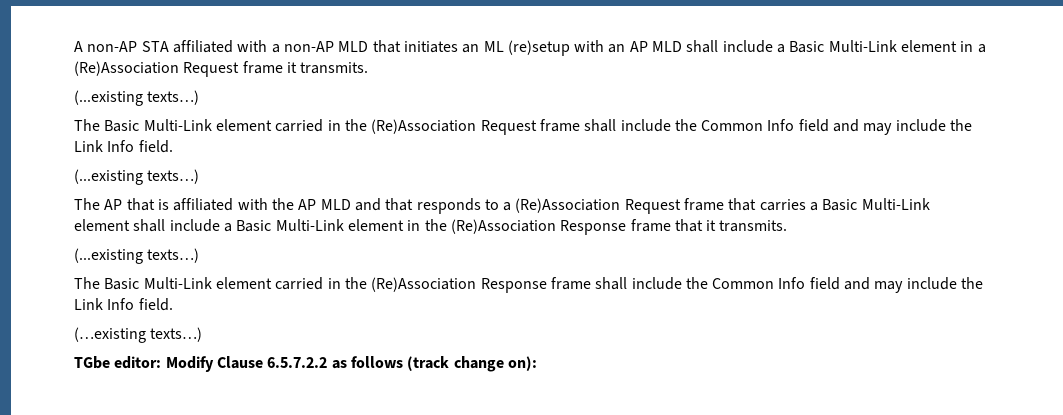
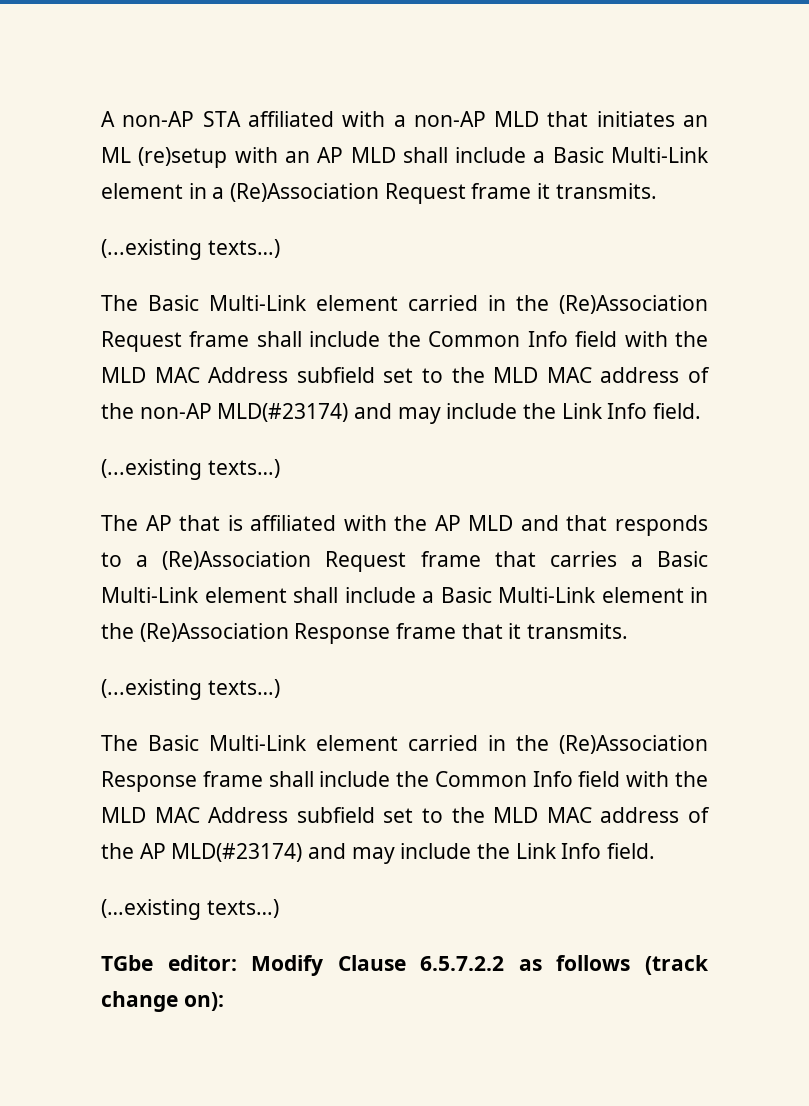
(829, 125) none -> [624,331,709,347] [101,367,711,383] [101,403,349,422] with the MLD MAC Address subfield set to the MLD MAC address of the non-AP MLD(#23174)
(840, 283) none -> [626,771,708,787] [101,807,711,823] [101,843,303,862] with the MLD MAC Address subfield set to the MLD MAC address of the AP MLD(#23174)

